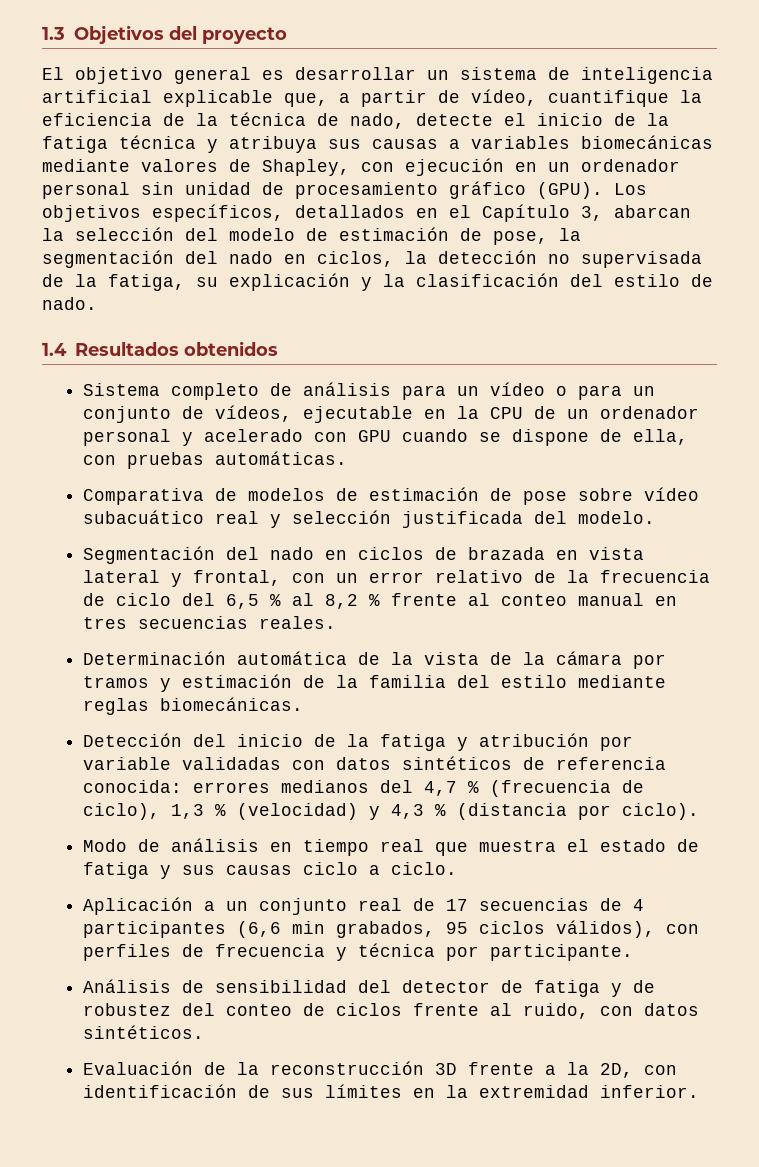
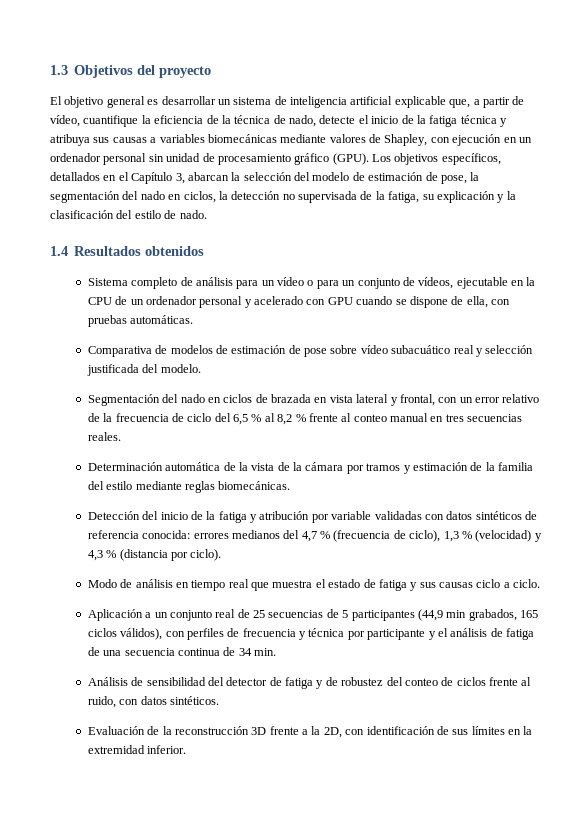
[446,899,469,911] 17 -> [252,610,265,618] 25
[633,899,645,911] [83,921,282,938] 4 participantes (6,6 -> [342,609,443,621] 5 participantes (44,9
[446,922,469,934] 95 -> [519,610,538,618] 165
[490,944,634,961] participante. -> [367,628,534,640] [87,647,276,656] participante y el análisis de fatiga de una secuencia continua de 34 min.

